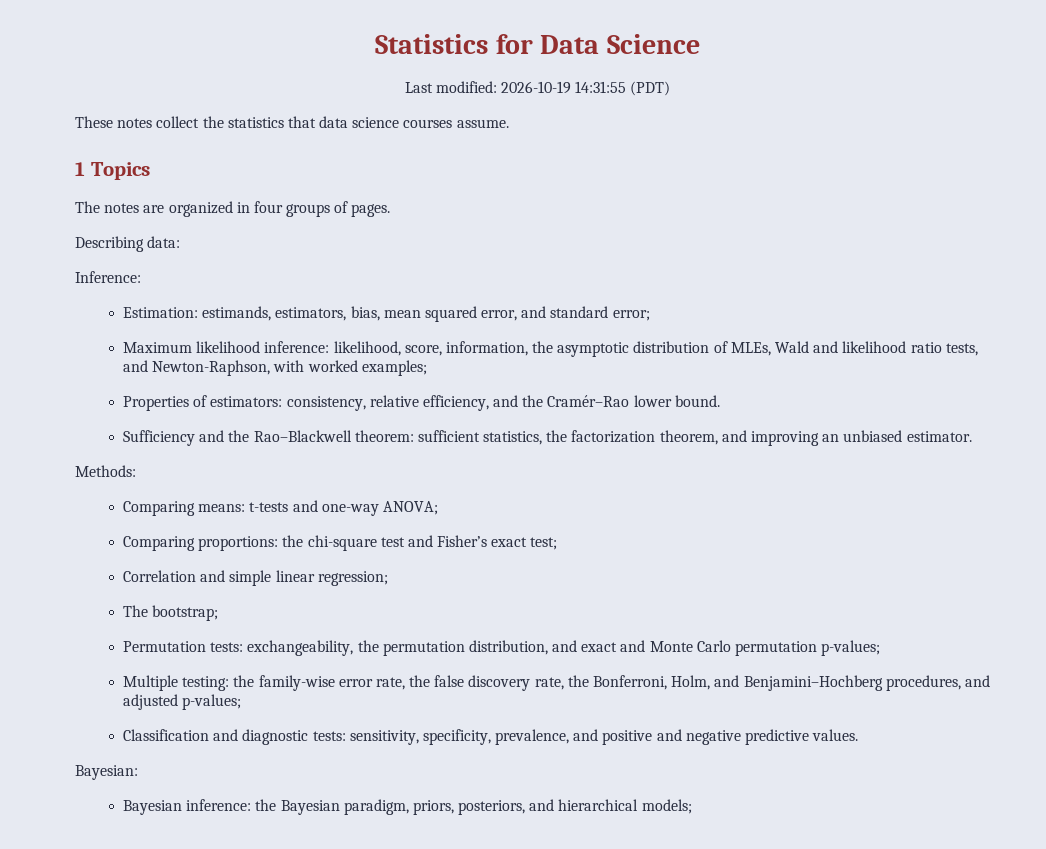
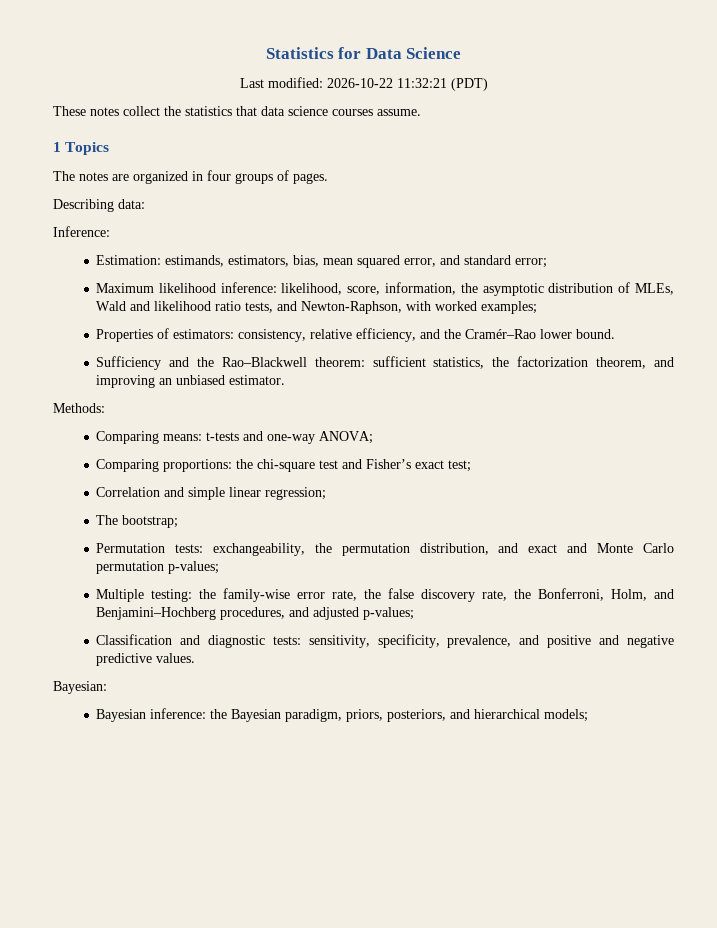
[501,81,627,94] 2026-10-19 14:31:55 -> [326,78,447,88] 2026-10-22 11:32:21

